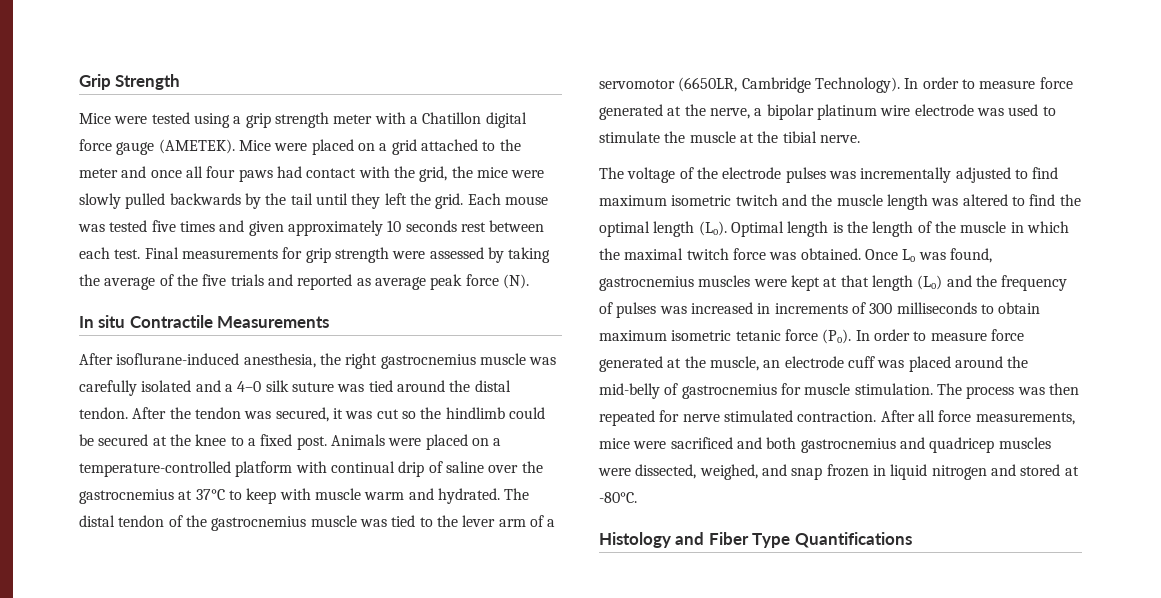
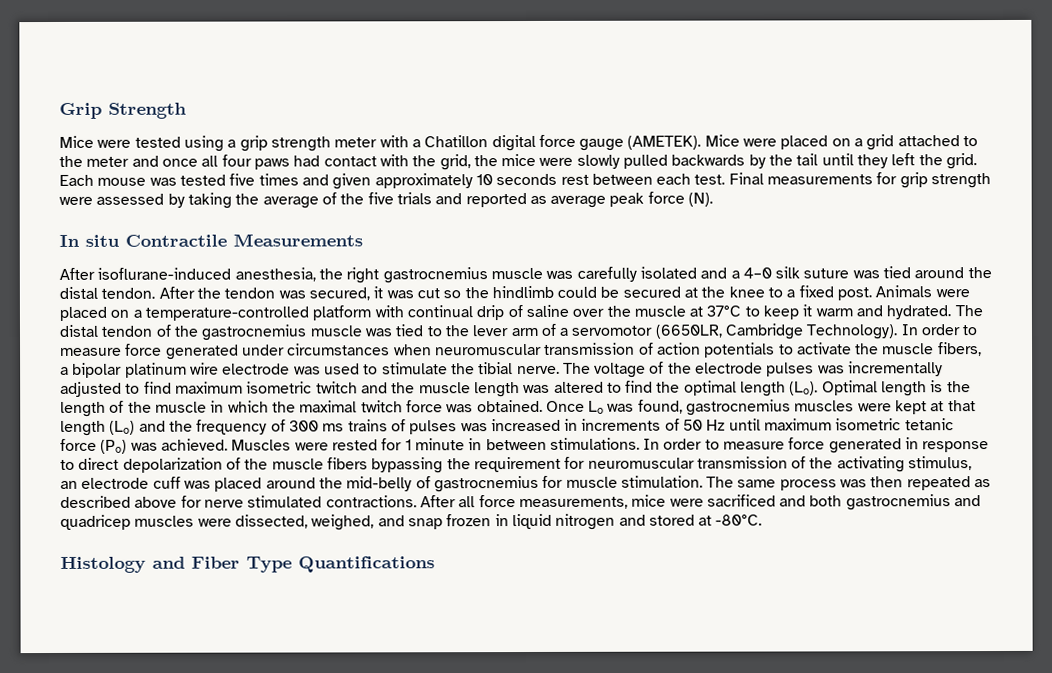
[79,489,174,504] gastrocnemius -> [633,305,686,317] muscle
[279,488,361,500] with muscle -> [802,304,813,317] it
[667,104,750,119] at the nerve, -> [241,342,982,358] under circumstances when neuromuscular transmission of action potentials to activate the muscle fibers,
[689,131,779,143] muscle at the -> (475, 369) none
(860, 139) // -> (560, 370) none
(613, 308) none -> [288,419,406,432] 300 ms trains of
[869,302,1041,314] [599,329,1024,344] [599,356,759,372] 300 milliseconds to obtain maximum isometric tetanic force (Po). In order to measure force generated at the muscle, -> [683,418,954,431] [60,437,990,454] [60,456,973,474] 50 Hz until maximum isometric tetanic force (Po) was achieved. Muscles were rested for 1 minute in between stimulations. In order to measure force generated in response to direct depolarization of the muscle fibers bypassing the requirement for neuromuscular transmission of the activating stimulus,
(962, 389) none -> [737,479,777,488] same
(655, 418) none -> [974,479,992,488] [60,495,178,508] as described above
[797,411,877,422] contraction. -> [325,495,417,508] contractions.

